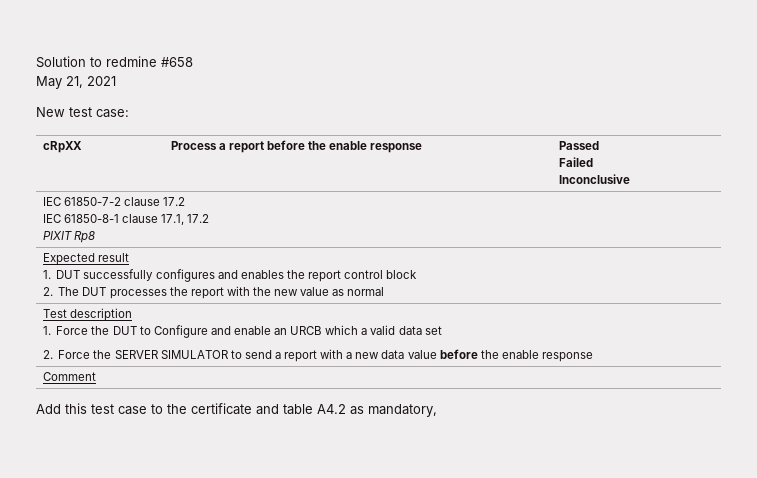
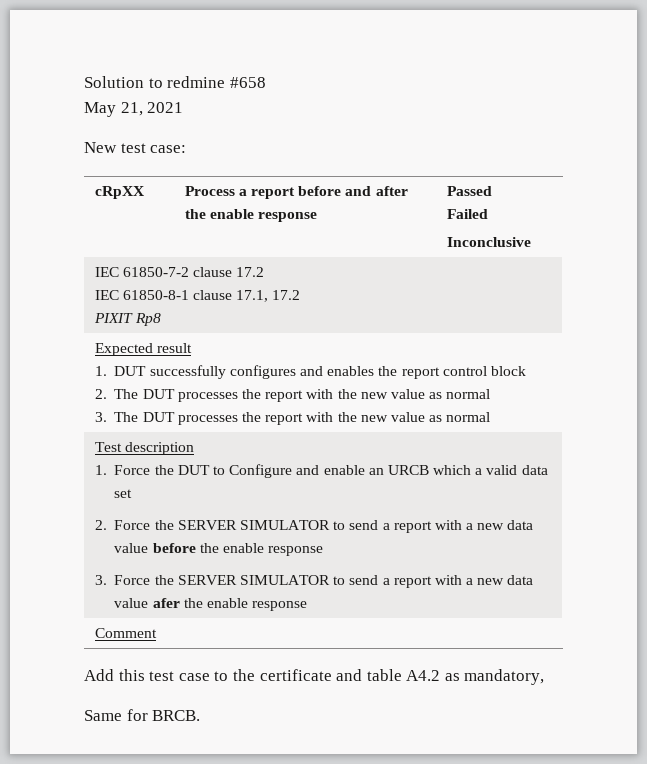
(305, 145) none -> [345,186,408,196] and after
(385, 291) none -> [94,412,491,425] // 3. The DUT processes the report with the new value as normal
(593, 357) none -> [94,575,534,588] [114,598,308,611] // 3. Force the SERVER SIMULATOR to send a report with a new data value afer the enable response
(437, 410) none -> [84,709,201,721] // Same for BRCB.

